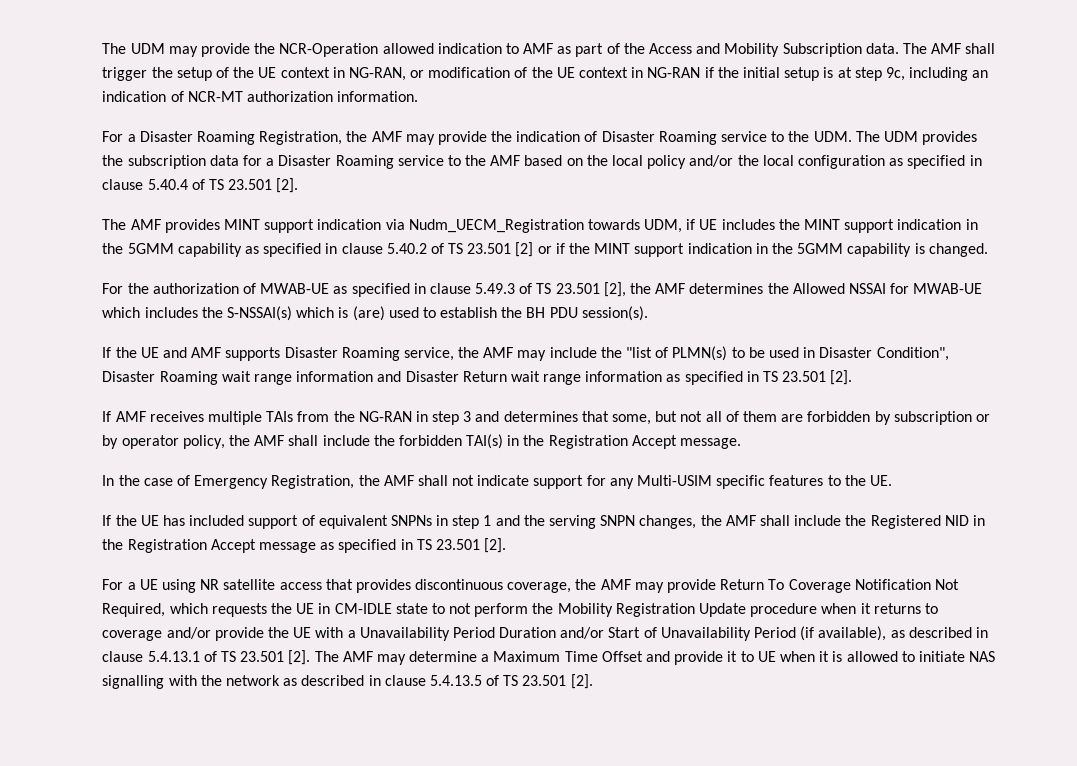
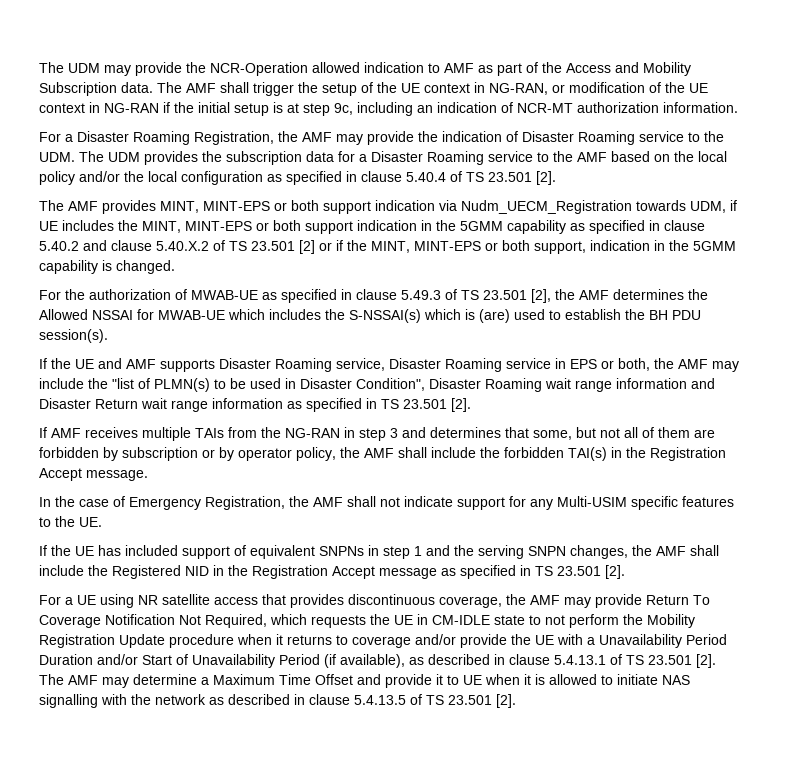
[223,219,260,230] MINT -> [159,200,319,213] MINT, MINT-EPS or both
[804,219,841,230] MINT -> [141,220,301,233] MINT, MINT-EPS or both
(427, 248) none -> [82,240,209,251] and clause 5.40.X.2
[594,243,685,257] MINT support -> [370,240,586,254] MINT, MINT-EPS or both support,
(454, 354) none -> [388,358,650,372] Disaster Roaming service in EPS or both,

